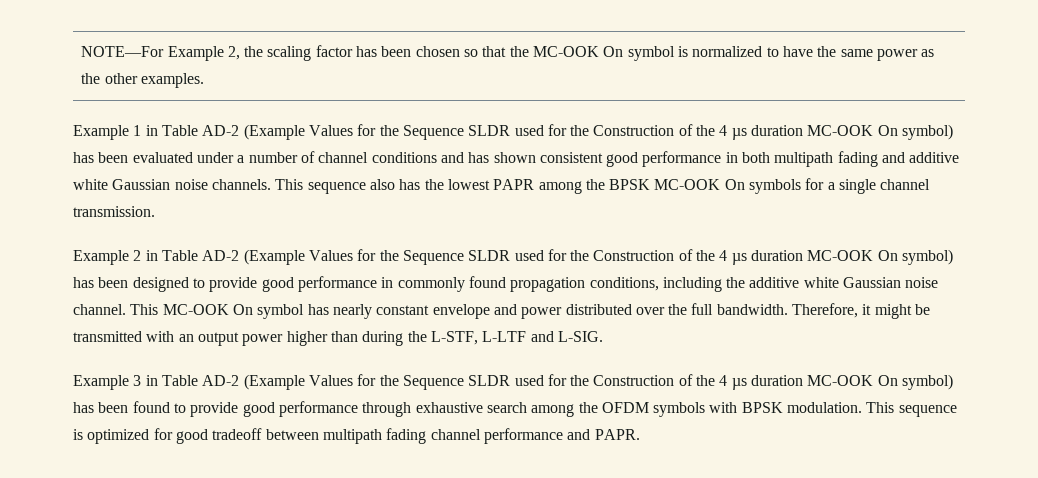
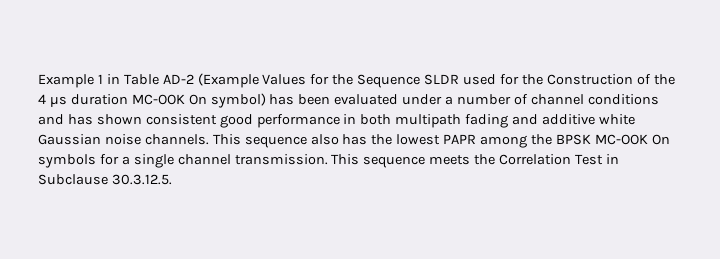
[81,45,935,61] [81,73,204,88] NOTE—For Example 2, the scaling factor has been chosen so that the MC-OOK On symbol is normalized to have the same power as the other examples. // -> (38, 81) none
[73,249,954,265] [73,276,939,292] [73,303,931,319] [73,331,603,346] [73,374,954,390] [73,401,957,417] [73,428,640,444] // Example 2 in Table AD-2 (Example Values for the Sequence SLDR used for the Construction of the 4 µs duration MC-OOK On symbol) has been designed to provide good performance in commonly found propagation conditions, including the additive white Gaussian noise channel. This MC-OOK On symbol has nearly constant envelope and power distributed over the full bandwidth. Therefore, it might be transmitted with an output power higher than during the L-STF, L-LTF and L-SIG. // Example 3 in Table AD-2 (Example Values for the Sequence SLDR used for the Construction of the 4 µs duration MC-OOK On symbol) has been found to provide good performance through exhaustive search among the OFDM symbols with BPSK modulation. This sequence is optimized for good tradeoff between multipath fading channel performance and PAPR. -> [331,154,619,168] [38,174,172,185] This sequence meets the Correlation Test in Subclause 30.3.12.5.

